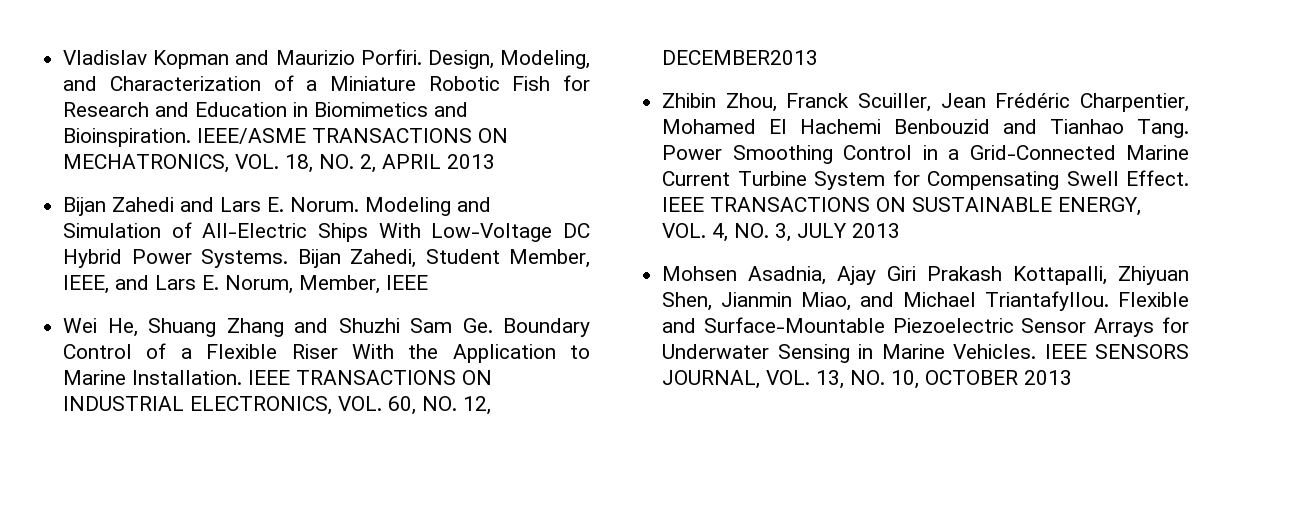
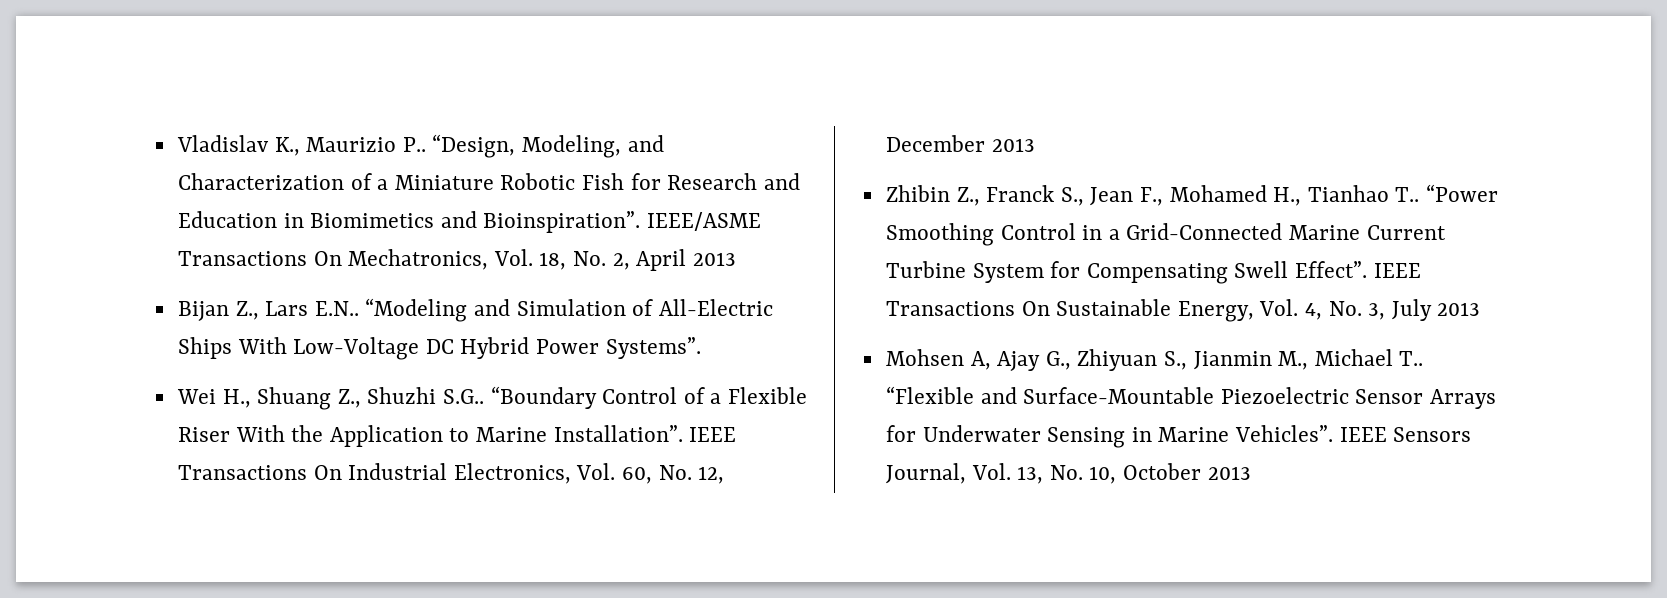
[153,49,494,69] Kopman and Maurizio Porfiri. Design, -> [274,134,516,158] K., Maurizio P.. “Design,
[63,128,509,147] [63,154,496,173] [63,197,452,216] Bioinspiration. IEEE/ASME TRANSACTIONS ON MECHATRONICS, VOL. 18, NO. 2, APRIL 2013 // Bijan Zahedi and Lars E. Norum. Modeling -> [483,211,762,233] [177,249,736,271] [177,298,468,322] Bioinspiration”. IEEE/ASME Transactions On Mechatronics, Vol. 18, No. 2, April 2013 // Bijan Z., Lars E.N.. “Modeling
[201,249,590,268] [63,275,429,294] [63,318,590,337] Systems. Bijan Zahedi, Student Member, IEEE, and Lars E. Norum, Member, IEEE // Wei He, Shuang Zhang and Shuzhi Sam Ge. Boundary -> [605,337,701,359] [176,386,597,410] Systems”. // Wei H., Shuang Z., Shuzhi S.G.. “Boundary
[132,370,493,385] [63,396,492,415] [662,50,819,65] [662,93,1189,112] [662,119,1189,138] [662,145,723,160] Installation. IEEE TRANSACTIONS ON INDUSTRIAL ELECTRONICS, VOL. 60, NO. 12, DECEMBER2013 // Zhibin Zhou, Franck Scuiller, Jean Frédéric Charpentier, Mohamed El Hachemi Benbouzid and Tianhao Tang. Power -> [553,425,737,442] [177,463,725,484] [885,135,1035,152] [885,184,1499,206] Installation”. IEEE Transactions On Industrial Electronics, Vol. 60, No. 12, December 2013 // Zhibin Z., Franck S., Jean F., Mohamed H., Tianhao T.. “Power
[1126,170,1189,186] [662,197,1142,216] [662,223,901,242] [662,266,1189,285] [662,291,1189,311] Effect. IEEE TRANSACTIONS ON SUSTAINABLE ENERGY, VOL. 4, NO. 3, JULY 2013 // Mohsen Asadnia, Ajay Giri Prakash Kottapalli, Zhiyuan Shen, Jianmin Miao, and Michael Triantafyllou. Flexible -> [1295,261,1421,278] [885,299,1481,322] [885,349,1424,371] [885,386,974,404] Effect”. IEEE Transactions On Sustainable Energy, Vol. 4, No. 3, July 2013 // Mohsen A, Ajay G., Zhiyuan S., Jianmin M., Michael T.. “Flexible
[953,344,1189,359] [662,370,1019,389] Vehicles. IEEE SENSORS JOURNAL, VOL. 13, NO. 10, OCTOBER -> [1235,425,1472,442] [885,463,1202,484] Vehicles”. IEEE Sensors Journal, Vol. 13, No. 10, October

